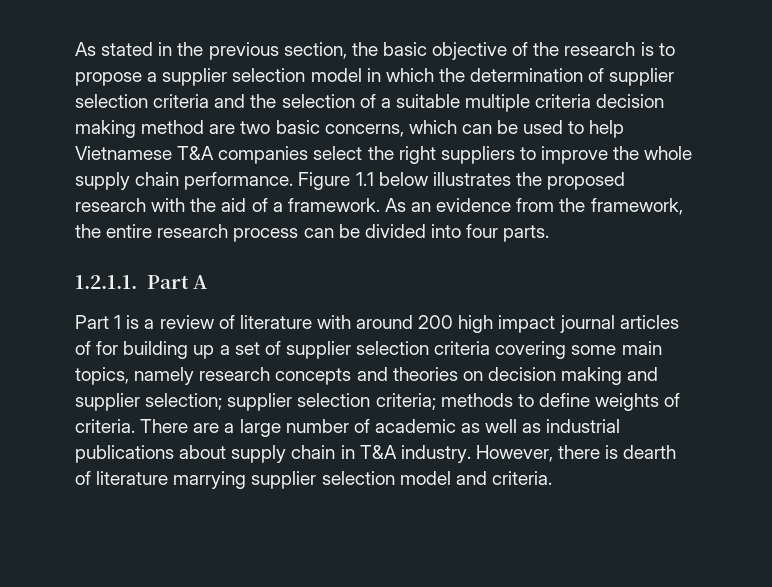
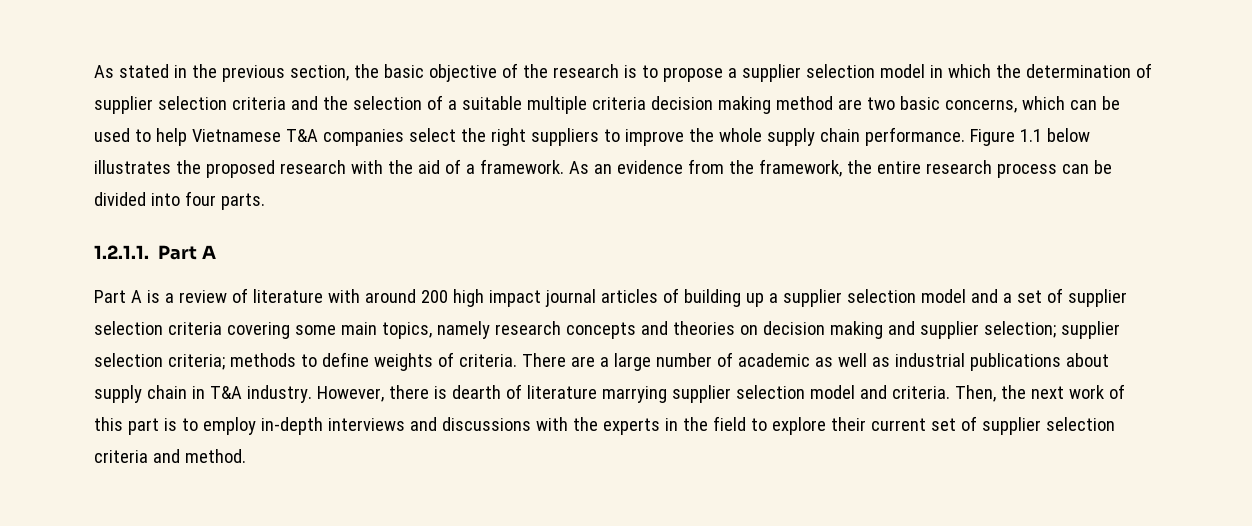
[114,315,122,329] 1 -> [130,290,142,303] A
[96,341,119,355] for -> (679, 295) none
(230, 350) none -> [782,289,1012,307] supplier selection model and a
(552, 478) none -> [954,384,1125,402] [94,416,1115,435] [94,449,246,463] Then, the next work of this part is to employ in-depth interviews and discussions with the experts in the field to explore their current set of supplier selection criteria and method.

